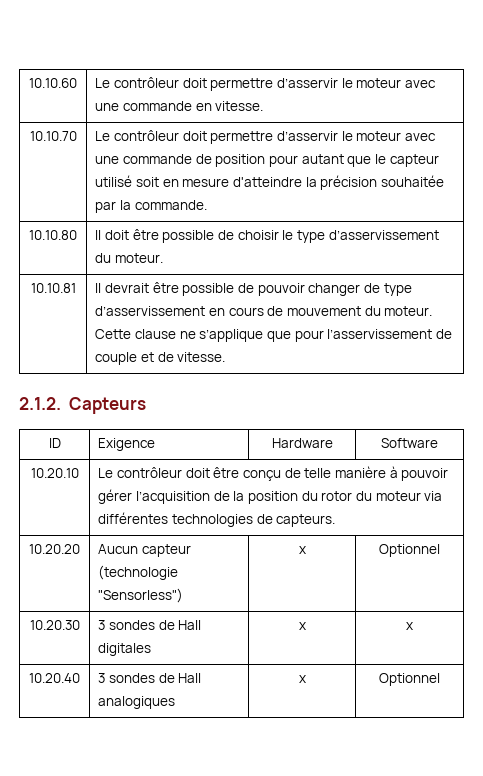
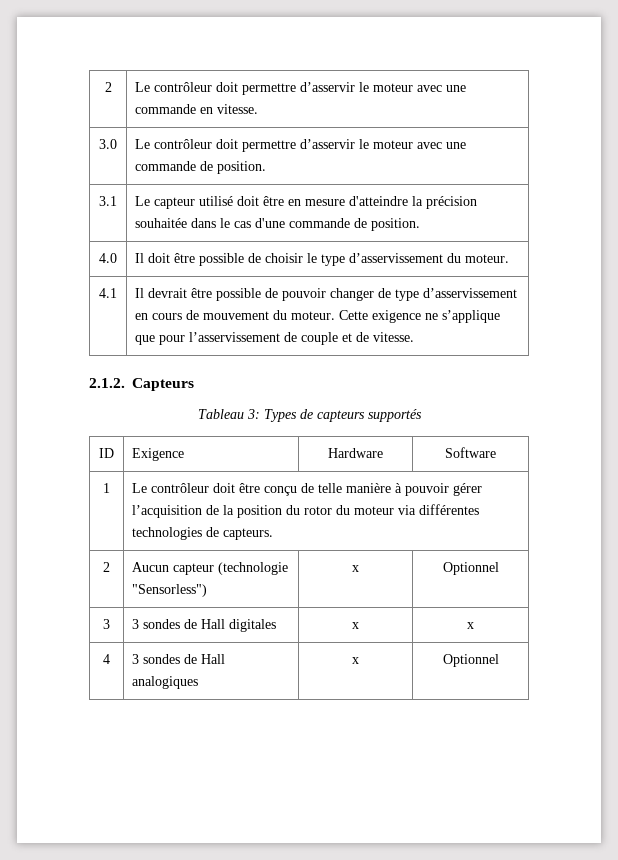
[29,78,77,88] 10.10.60 -> [104,82,112,92] 2
[29,131,77,141] 10.10.70 -> [99,139,117,149] 3.0
[215,154,439,167] [95,175,160,187] position pour autant que le capteur utilisé soit -> [217,161,267,174] [99,196,117,206] [135,196,285,209] position. // 3.1 | Le capteur utilisé doit être
[95,200,207,213] [29,230,77,240] par la commande. // 10.10.80 -> [191,218,421,231] [99,253,117,263] dans le cas d'une commande de position. // 4.0
[30,283,76,293] 10.10.81 -> [99,288,117,298] 4.1
[135,329,177,339] clause -> [372,310,422,323] exigence
(146, 405) none -> [197,409,422,422] // Tableau 3: Types de capteurs supportés
[30,468,79,478] 10.20.10 -> [103,483,110,493] 1
[29,544,80,554] 10.20.20 -> [103,562,110,572] 2
[29,620,80,630] 10.20.30 -> [103,619,110,629] 3
[29,673,80,683] 10.20.40 -> [103,654,110,664] 4

